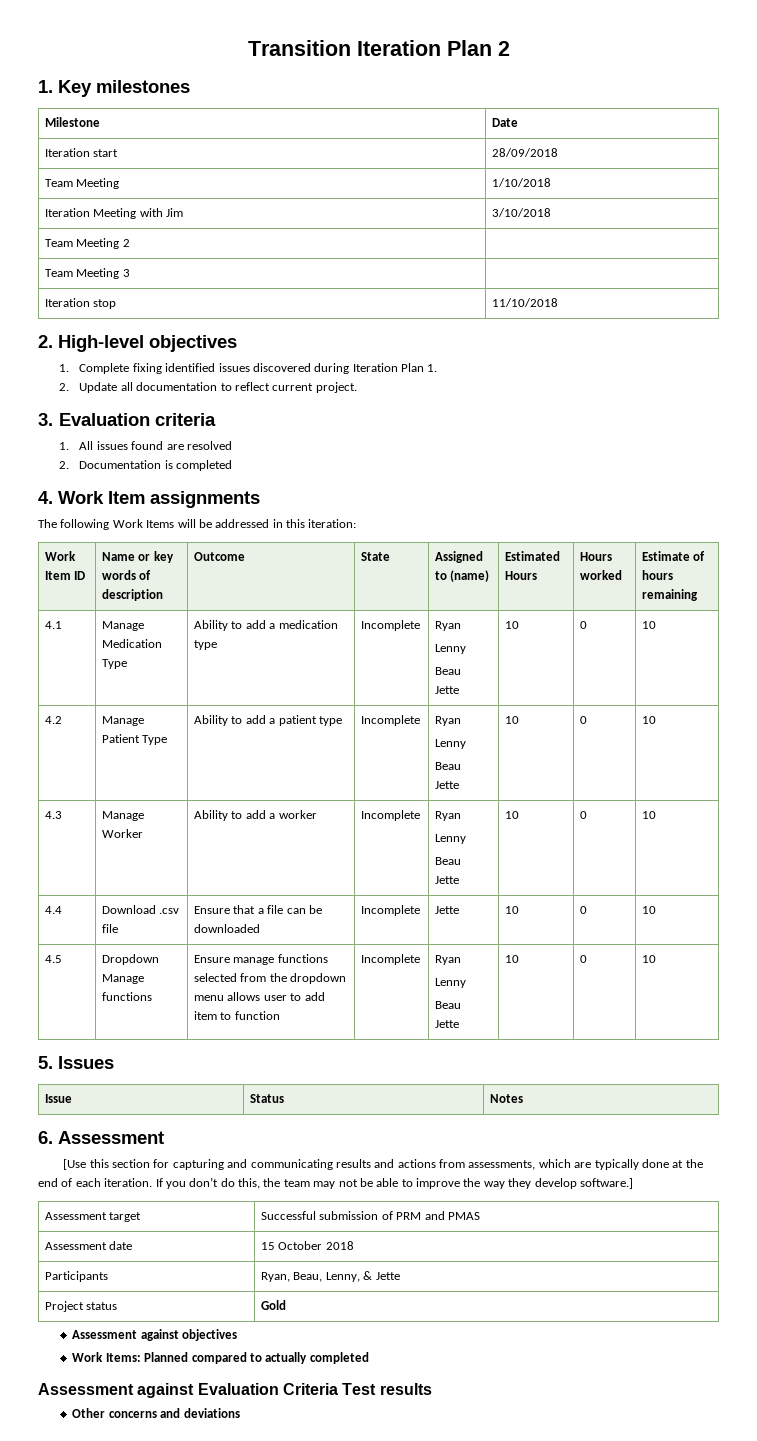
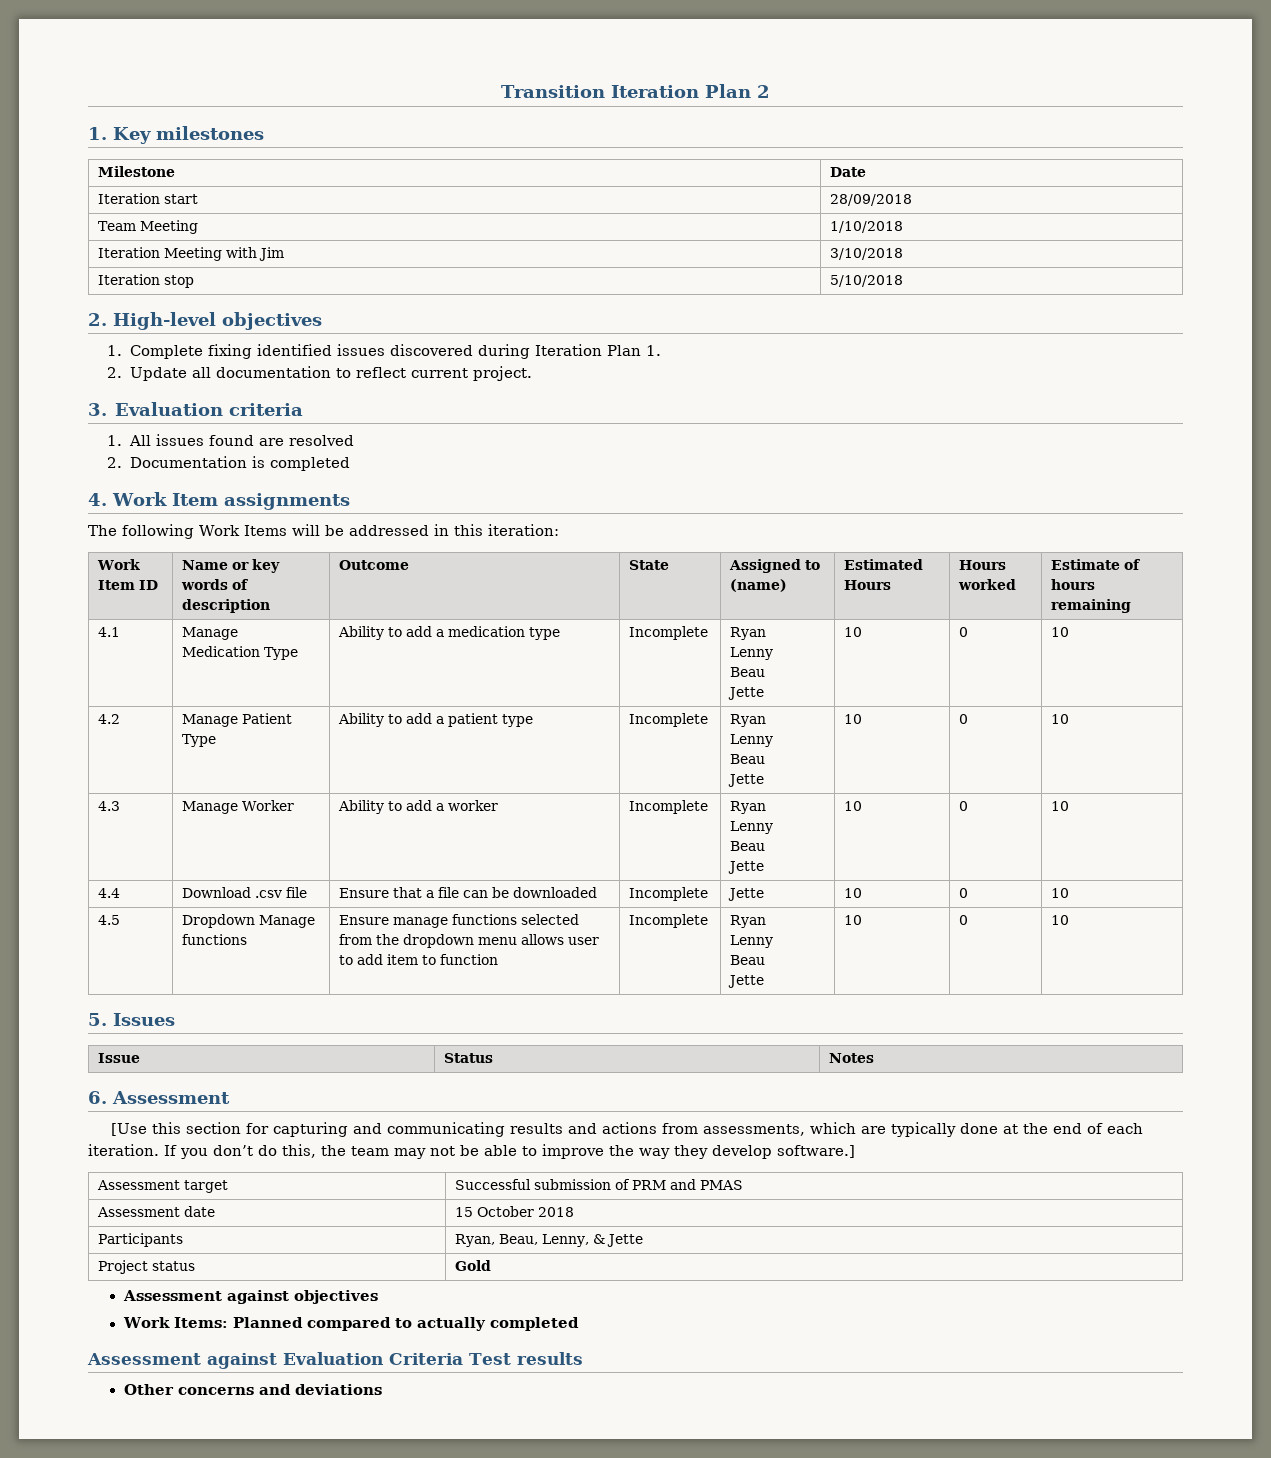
[45,238,130,249] [45,268,130,279] // Team Meeting 2 | // Team Meeting 3 | -> (904, 254) none
[492,298,559,307] 11/10/2018 -> [830,275,904,287] 5/10/2018

